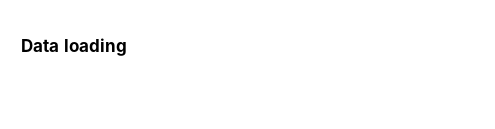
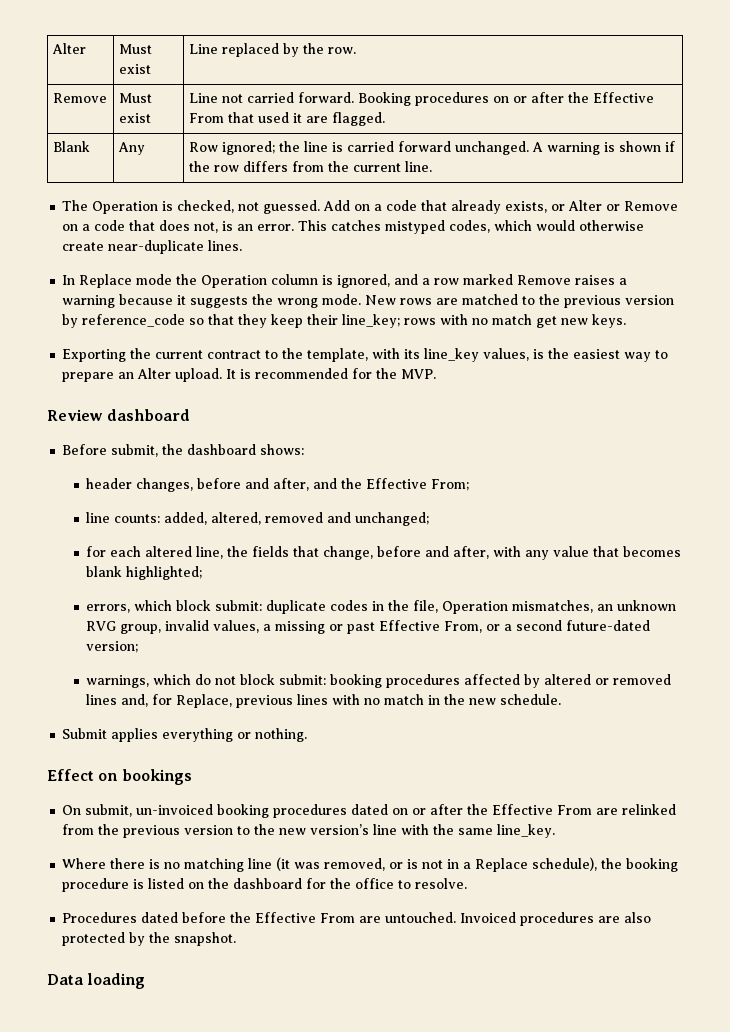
(21, 45) none -> [51,43,86,54] [118,44,152,54] [118,64,151,74] [188,43,356,57] [52,93,107,103] [118,93,152,103] [118,113,151,123] [188,92,654,106] [188,112,385,126] [52,141,90,152] [117,142,145,155] [188,141,675,155] [188,161,432,172] [62,200,679,214] [62,220,645,234] [62,240,243,254] [62,274,628,288] [62,294,675,308] [62,314,627,328] [62,348,669,362] [62,368,437,382] [47,409,191,421] [62,444,305,457] [86,478,470,492] [86,512,430,526] [86,546,682,560] [86,566,203,580] [86,600,677,614] [86,620,651,634] [86,641,139,653] [86,674,672,688] [86,694,562,708] [62,728,308,742] [47,769,192,785] [62,804,677,818] [62,824,556,838] [62,857,679,872] [62,878,468,892] [62,912,652,926] [62,932,237,946] Alter | Must exist | Line replaced by the row. // Remove | Must exist | Line not carried forward. Booking procedures on or after the Effective From that used it are flagged. // Blank | Any | Row ignored; the line is carried forward unchanged. A warning is shown if the row differs from the current line. // The Operation is checked, not guessed. Add on a code that already exists, or Alter or Remove on a code that does not, is an error. This catches mistyped codes, which would otherwise create near-duplicate lines. // In Replace mode the Operation column is ignored, and a row marked Remove raises a warning because it suggests the wrong mode. New rows are matched to the previous version by reference_code so that they keep their line_key; rows with no match get new keys. // Exporting the current contract to the template, with its line_key values, is the easiest way to prepare an Alter upload. It is recommended for the MVP. // Review dashboard // Before submit, the dashboard shows: // header changes, before and after, and the Effective From; // line counts: added, altered, removed and unchanged; // for each altered line, the fields that change, before and after, with any value that becomes blank highlighted; // errors, which block submit: duplicate codes in the file, Operation mismatches, an unknown RVG group, invalid values, a missing or past Effective From, or a second future-dated version; // warnings, which do not block submit: booking procedures affected by altered or removed lines and, for Replace, previous lines with no match in the new schedule. // Submit applies everything or nothing. // Effect on bookings // On submit, un-invoiced booking procedures dated on or after the Effective From are relinked from the previous version to the new version’s line with the same line_key. // Where there is no matching line (it was removed, or is not in a Replace schedule), the booking procedure is listed on the dashboard for the office to resolve. // Procedures dated before the Effective From are untouched. Invoiced procedures are also protected by the snapshot. //

